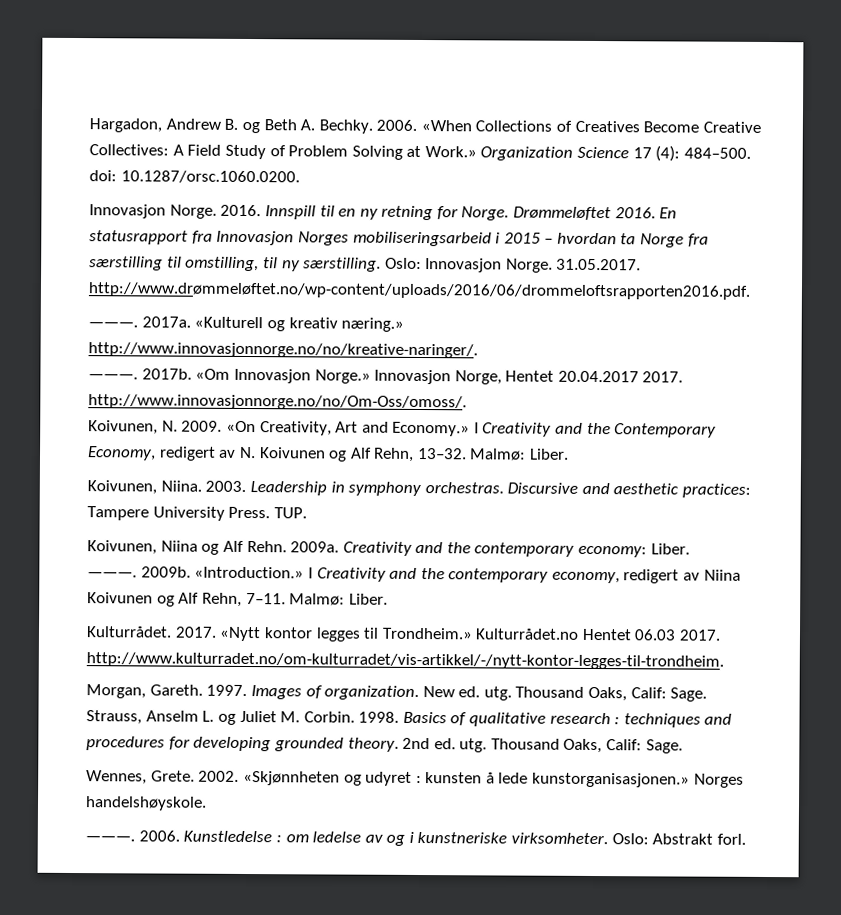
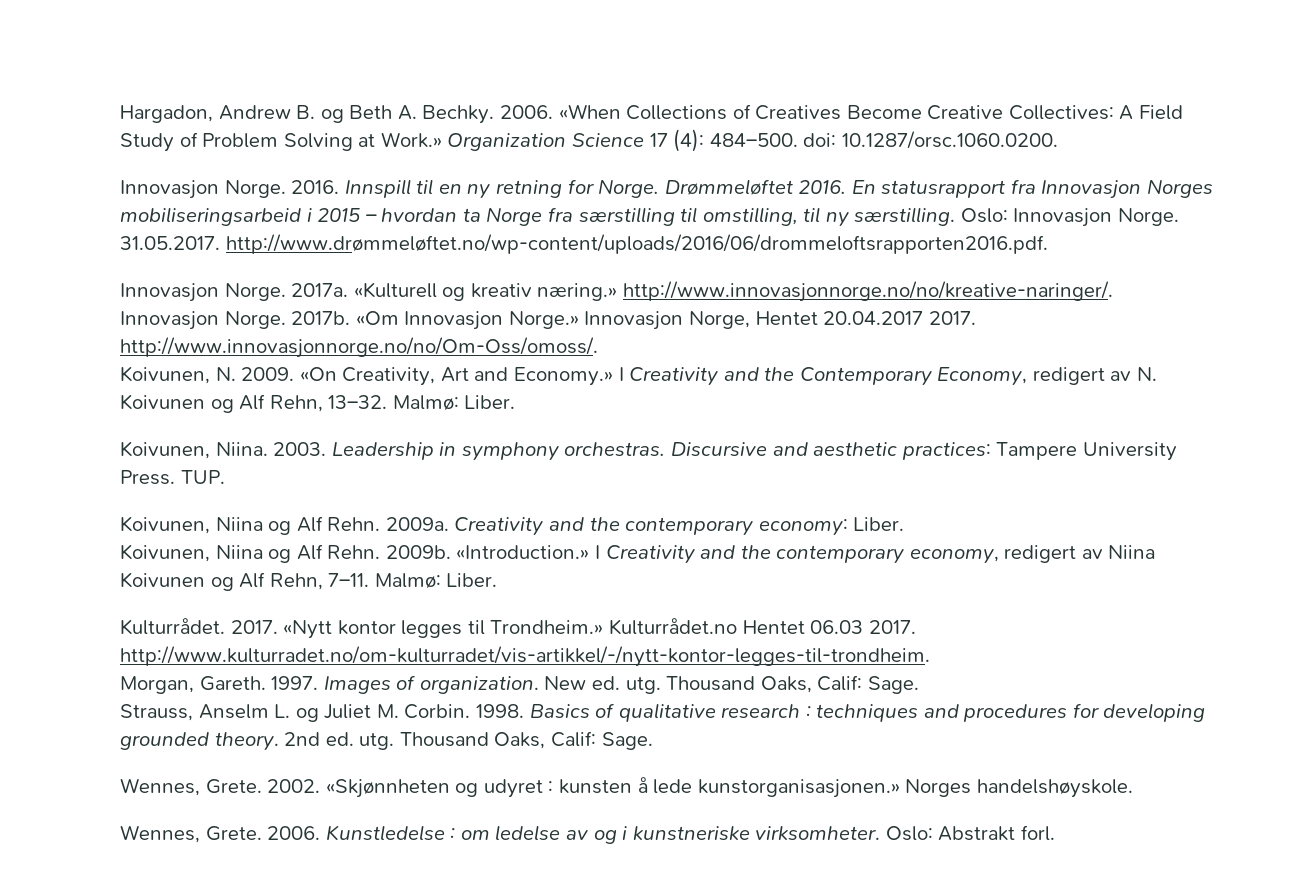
[88,322,139,328] ———. -> [120,283,286,302] Innovasjon Norge.
[88,374,139,380] ———. -> [120,311,286,330] Innovasjon Norge.
[87,572,138,578] ———. -> [120,544,381,563] Koivunen, Niina og Alf Rehn.
[85,836,136,842] ———. -> [120,825,262,843] Wennes, Grete.

